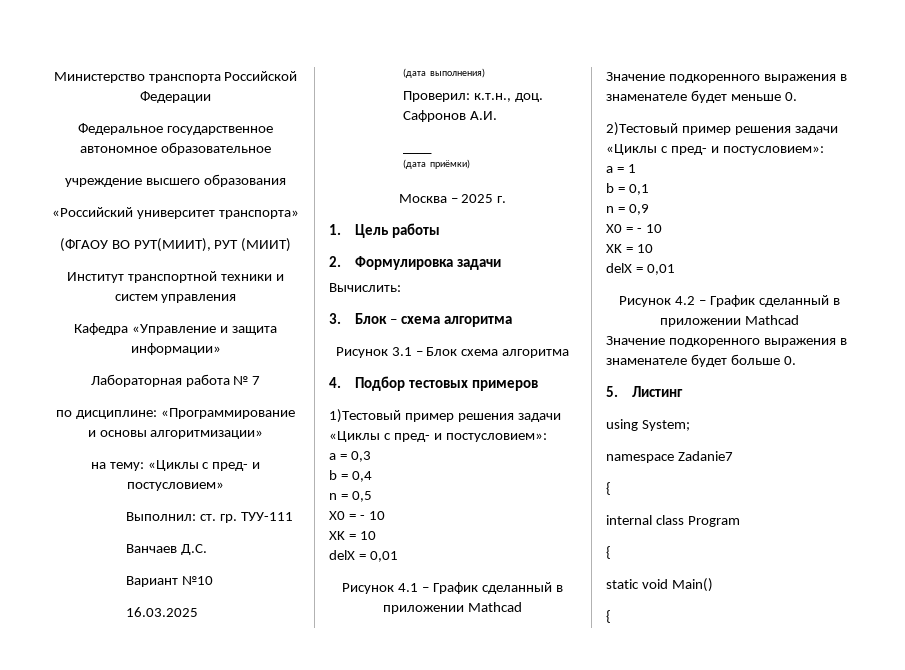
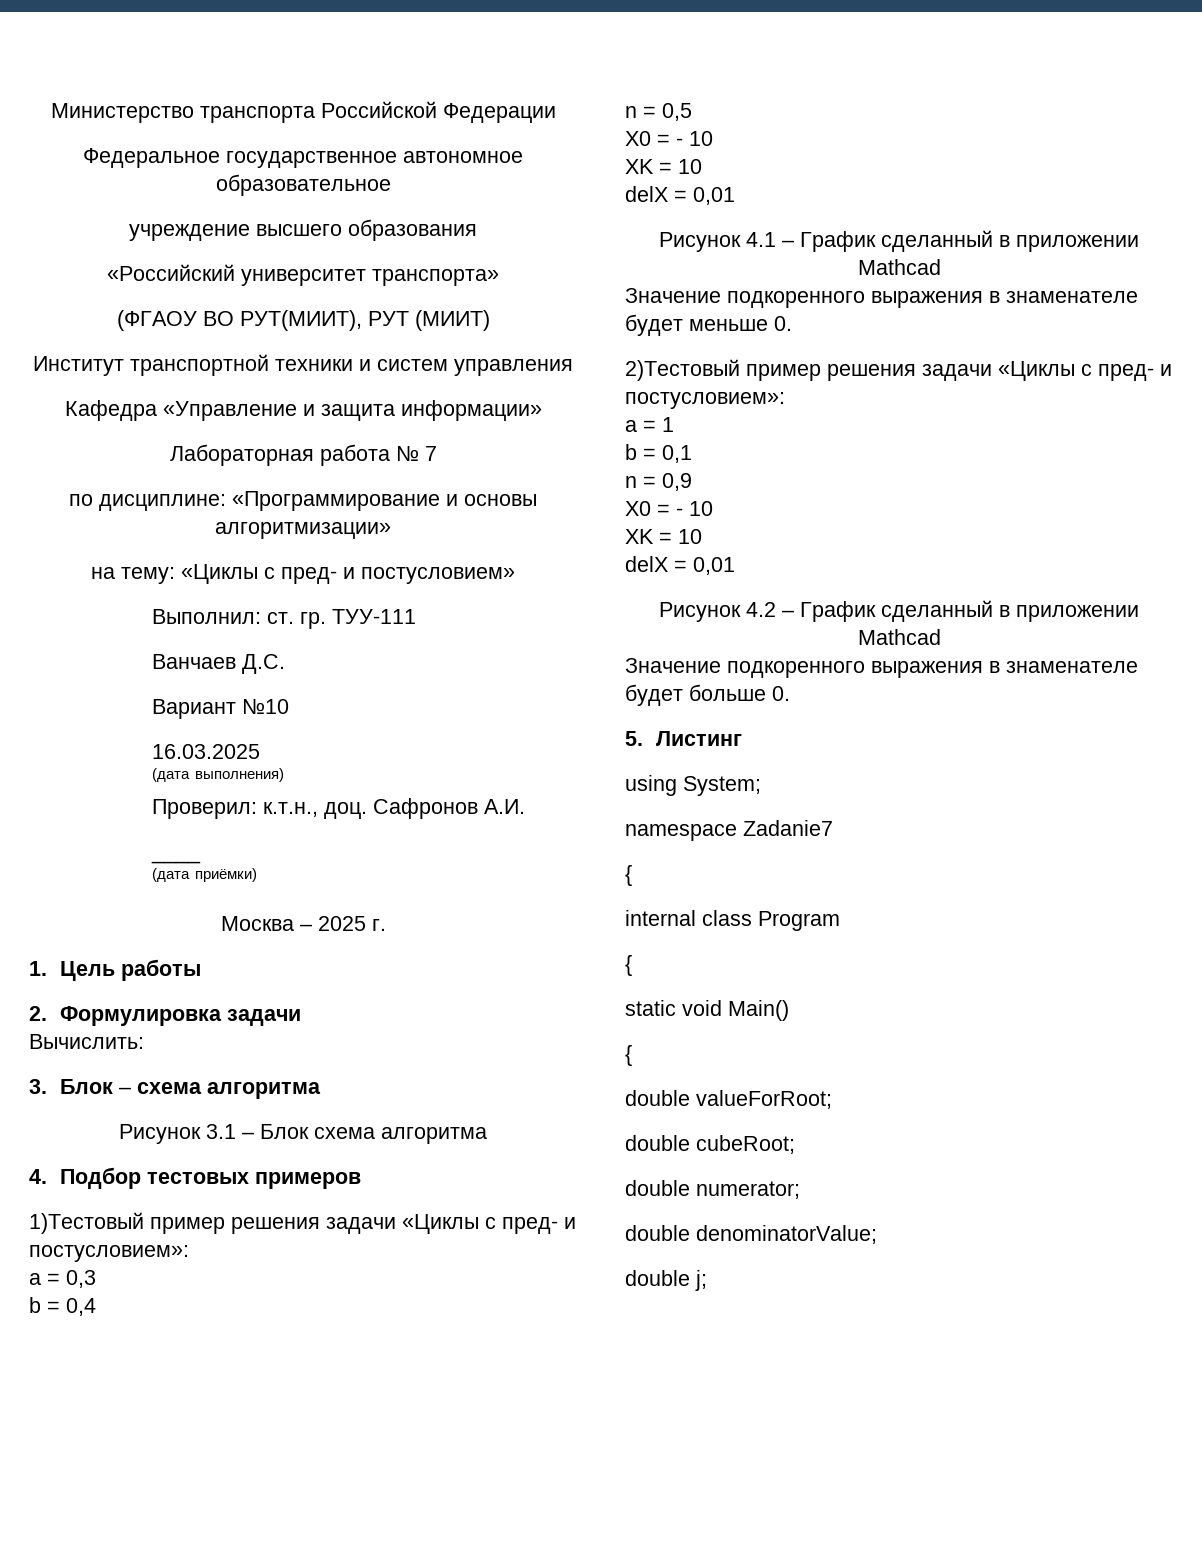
(611, 616) none -> [625,1090,832,1109] [625,1135,795,1154] [625,1180,800,1199] [625,1225,877,1244] [625,1270,707,1291] // double valueForRoot; // double cubeRoot; // double numerator; // double denominatorValue; // double j;

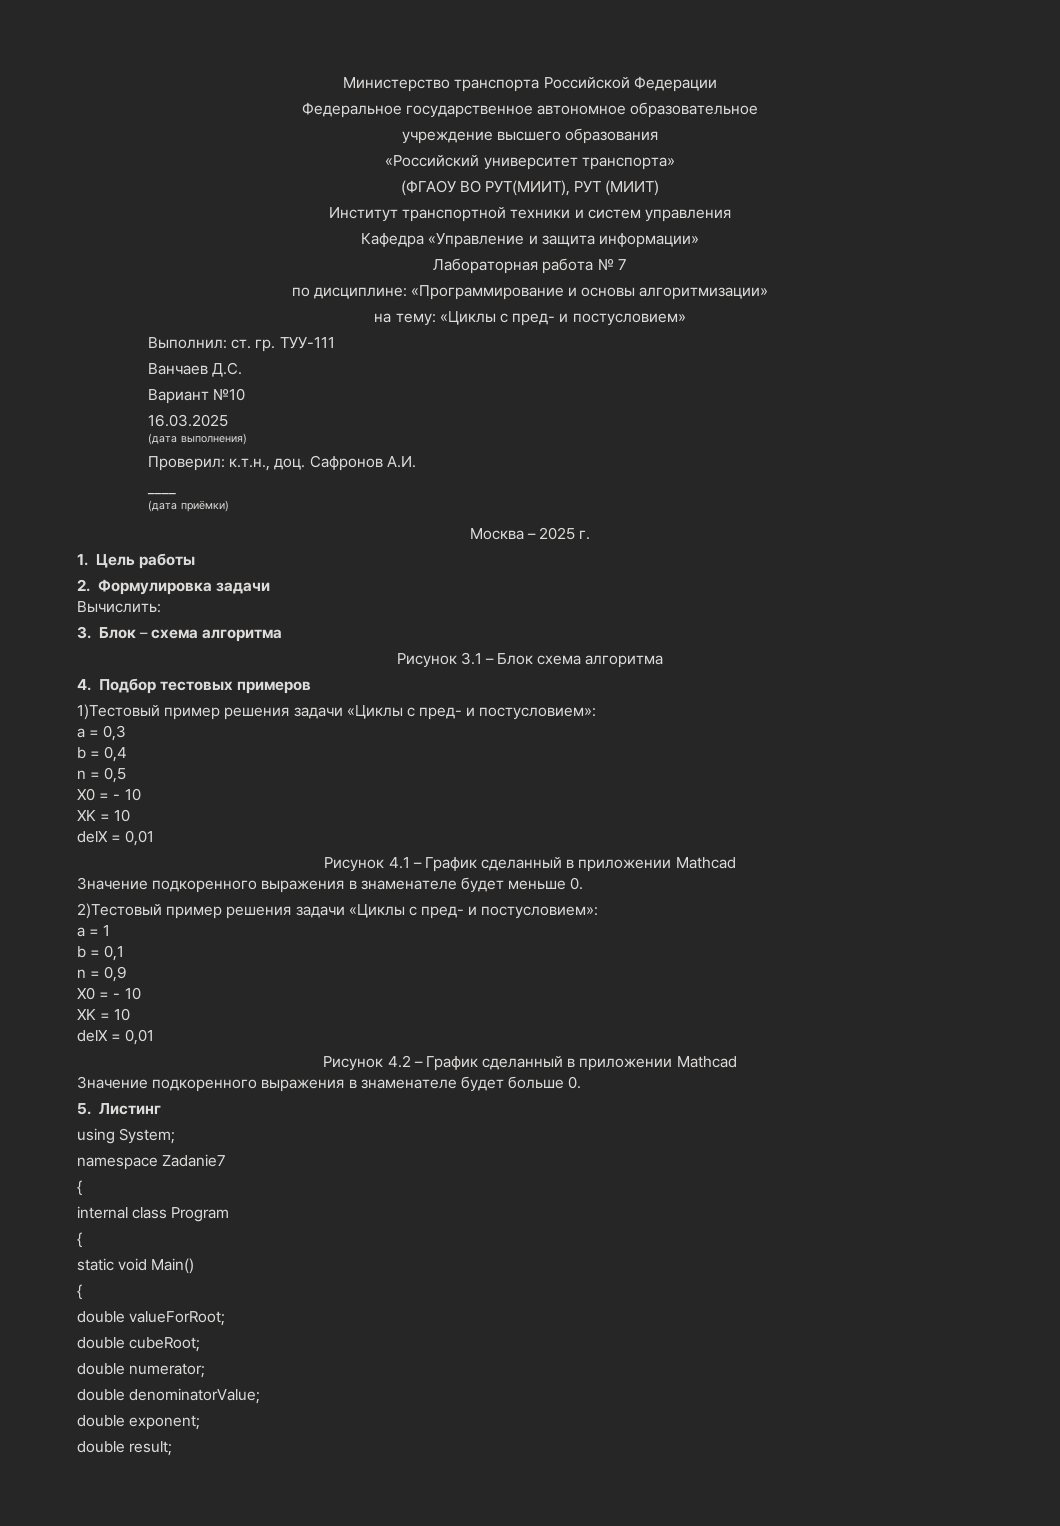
[695,1270,707,1291] j; -> [129,1415,201,1430] [77,1441,173,1456] exponent; // double result;

